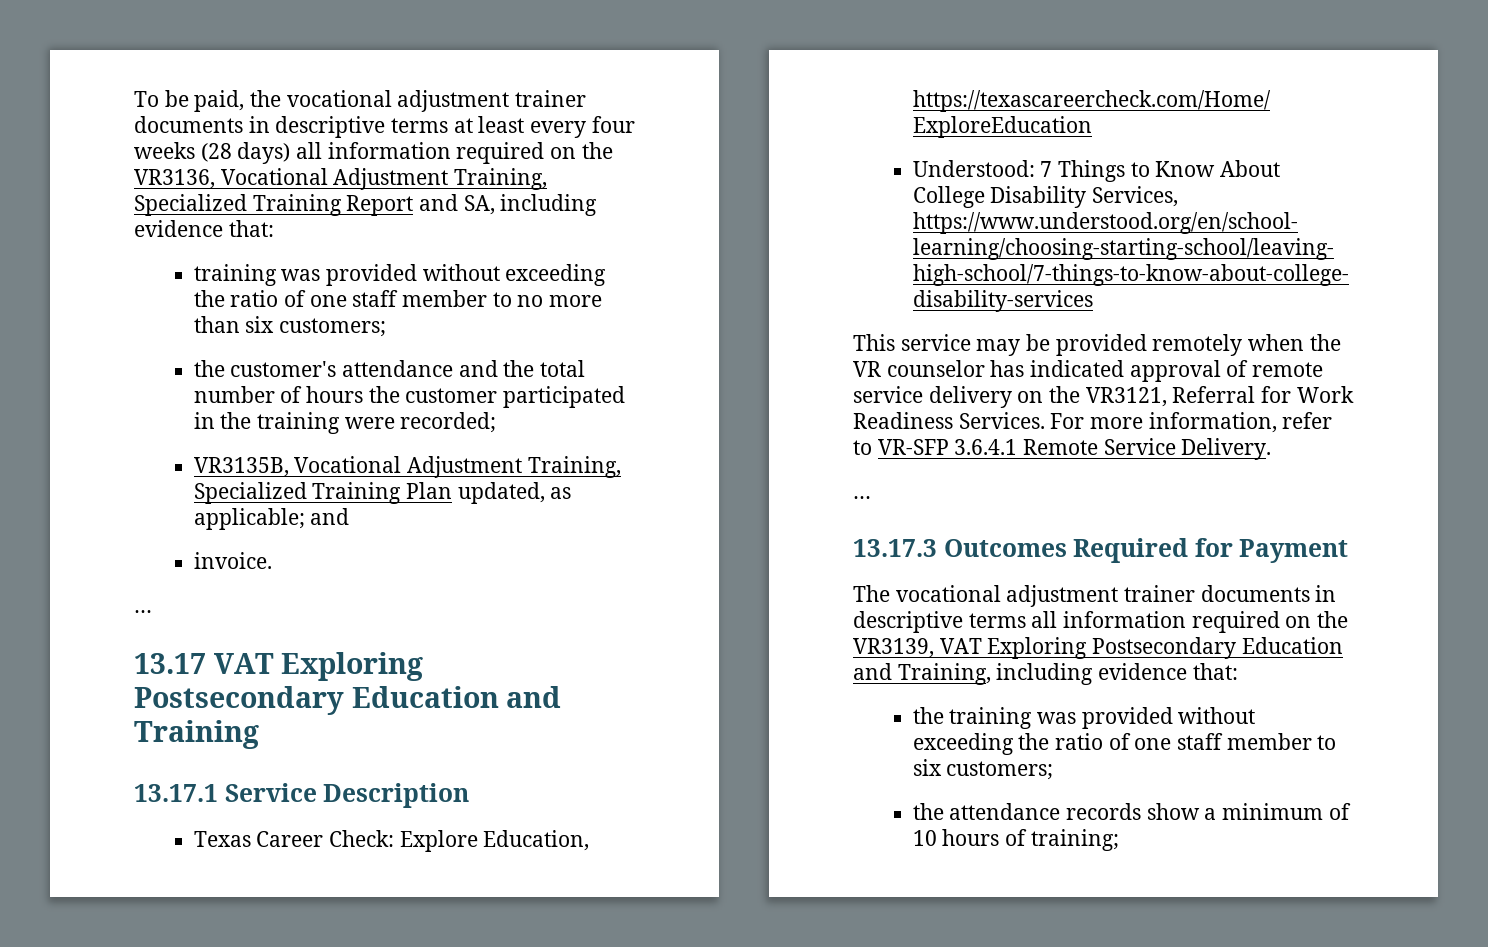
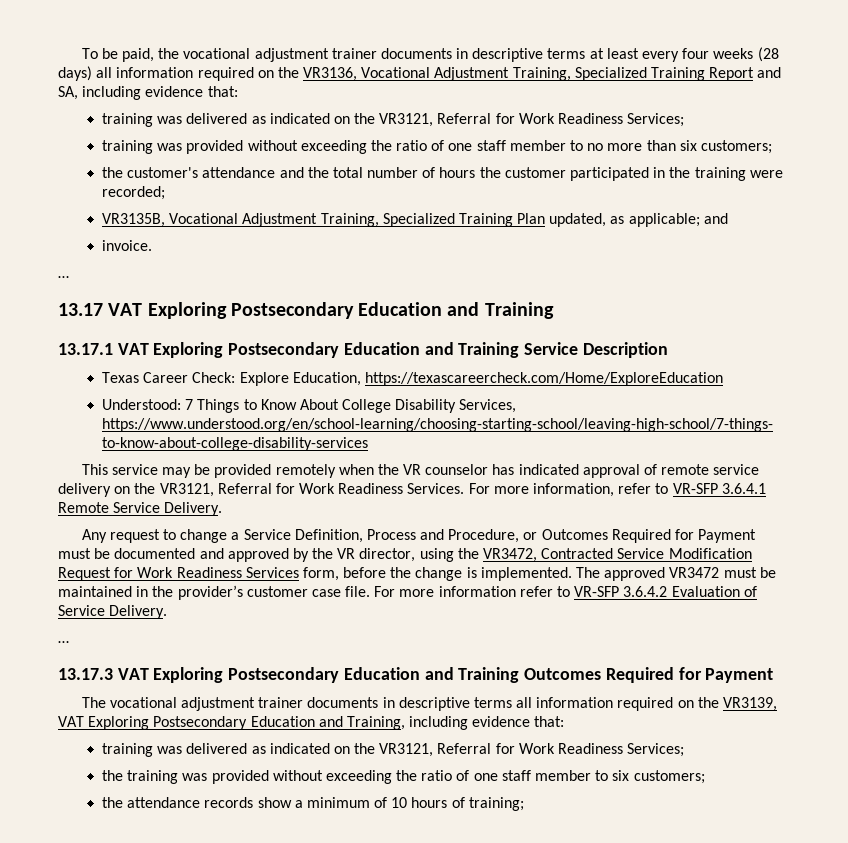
(274, 228) none -> [101,113,685,127] // training was delivered as indicated on the VR3121, Referral for Work Readiness Services;
(218, 793) none -> [117,342,520,358] VAT Exploring Postsecondary Education and Training
[853,496,871,499] [853,539,937,557] … // 13.17.3 -> [81,529,757,543] [58,548,752,562] [58,567,776,581] [58,585,757,600] [58,605,168,619] [58,641,69,643] [58,667,520,683] Any request to change a Service Definition, Process and Procedure, or Outcomes Required for Payment must be documented and approved by the VR director, using the VR3472, Contracted Service Modification Request for Work Readiness Services form, before the change is implemented. The approved VR3472 must be maintained in the provider’s customer case file. For more information refer to VR-SFP 3.6.4.2 Evaluation of Service Delivery. // … // 13.17.3 VAT Exploring Postsecondary Education and Training
(1238, 671) none -> [101,743,685,757] // training was delivered as indicated on the VR3121, Referral for Work Readiness Services;

